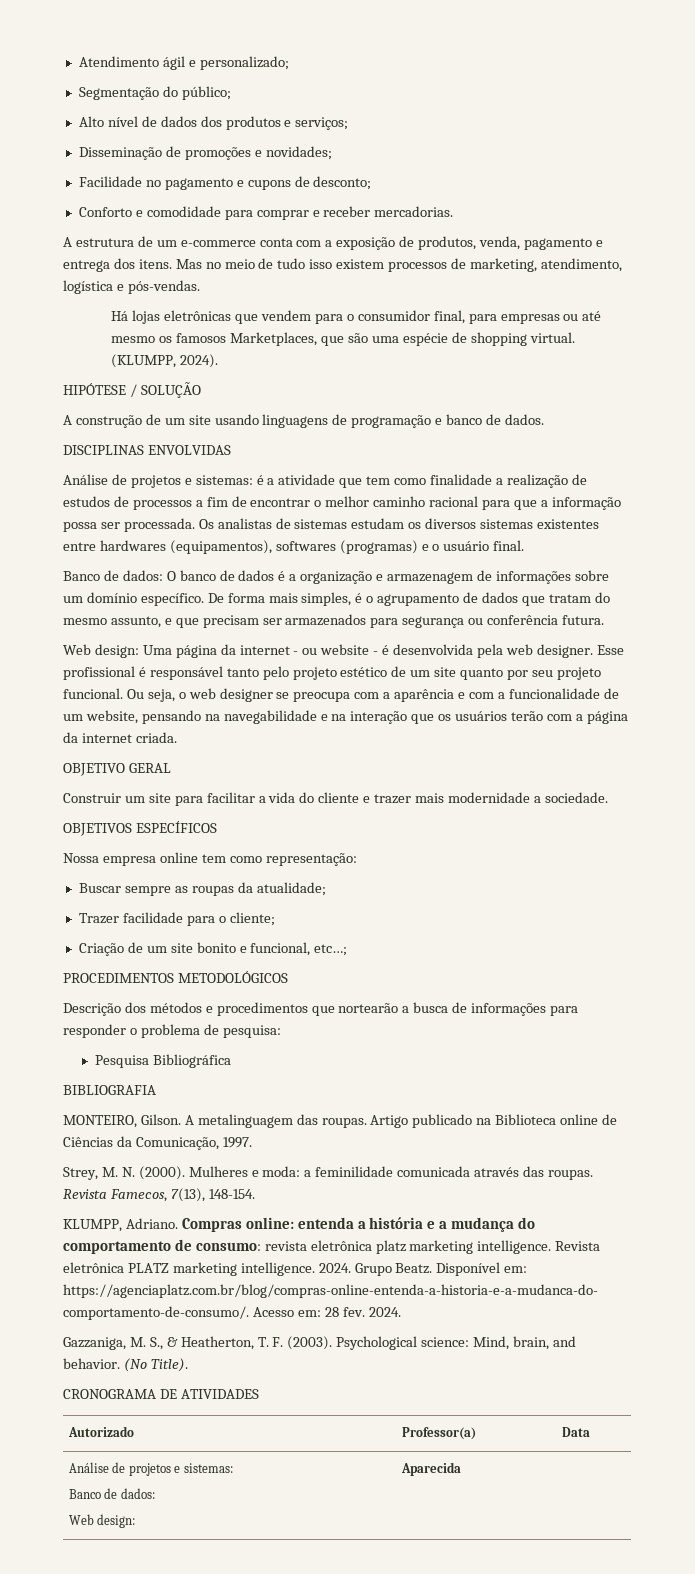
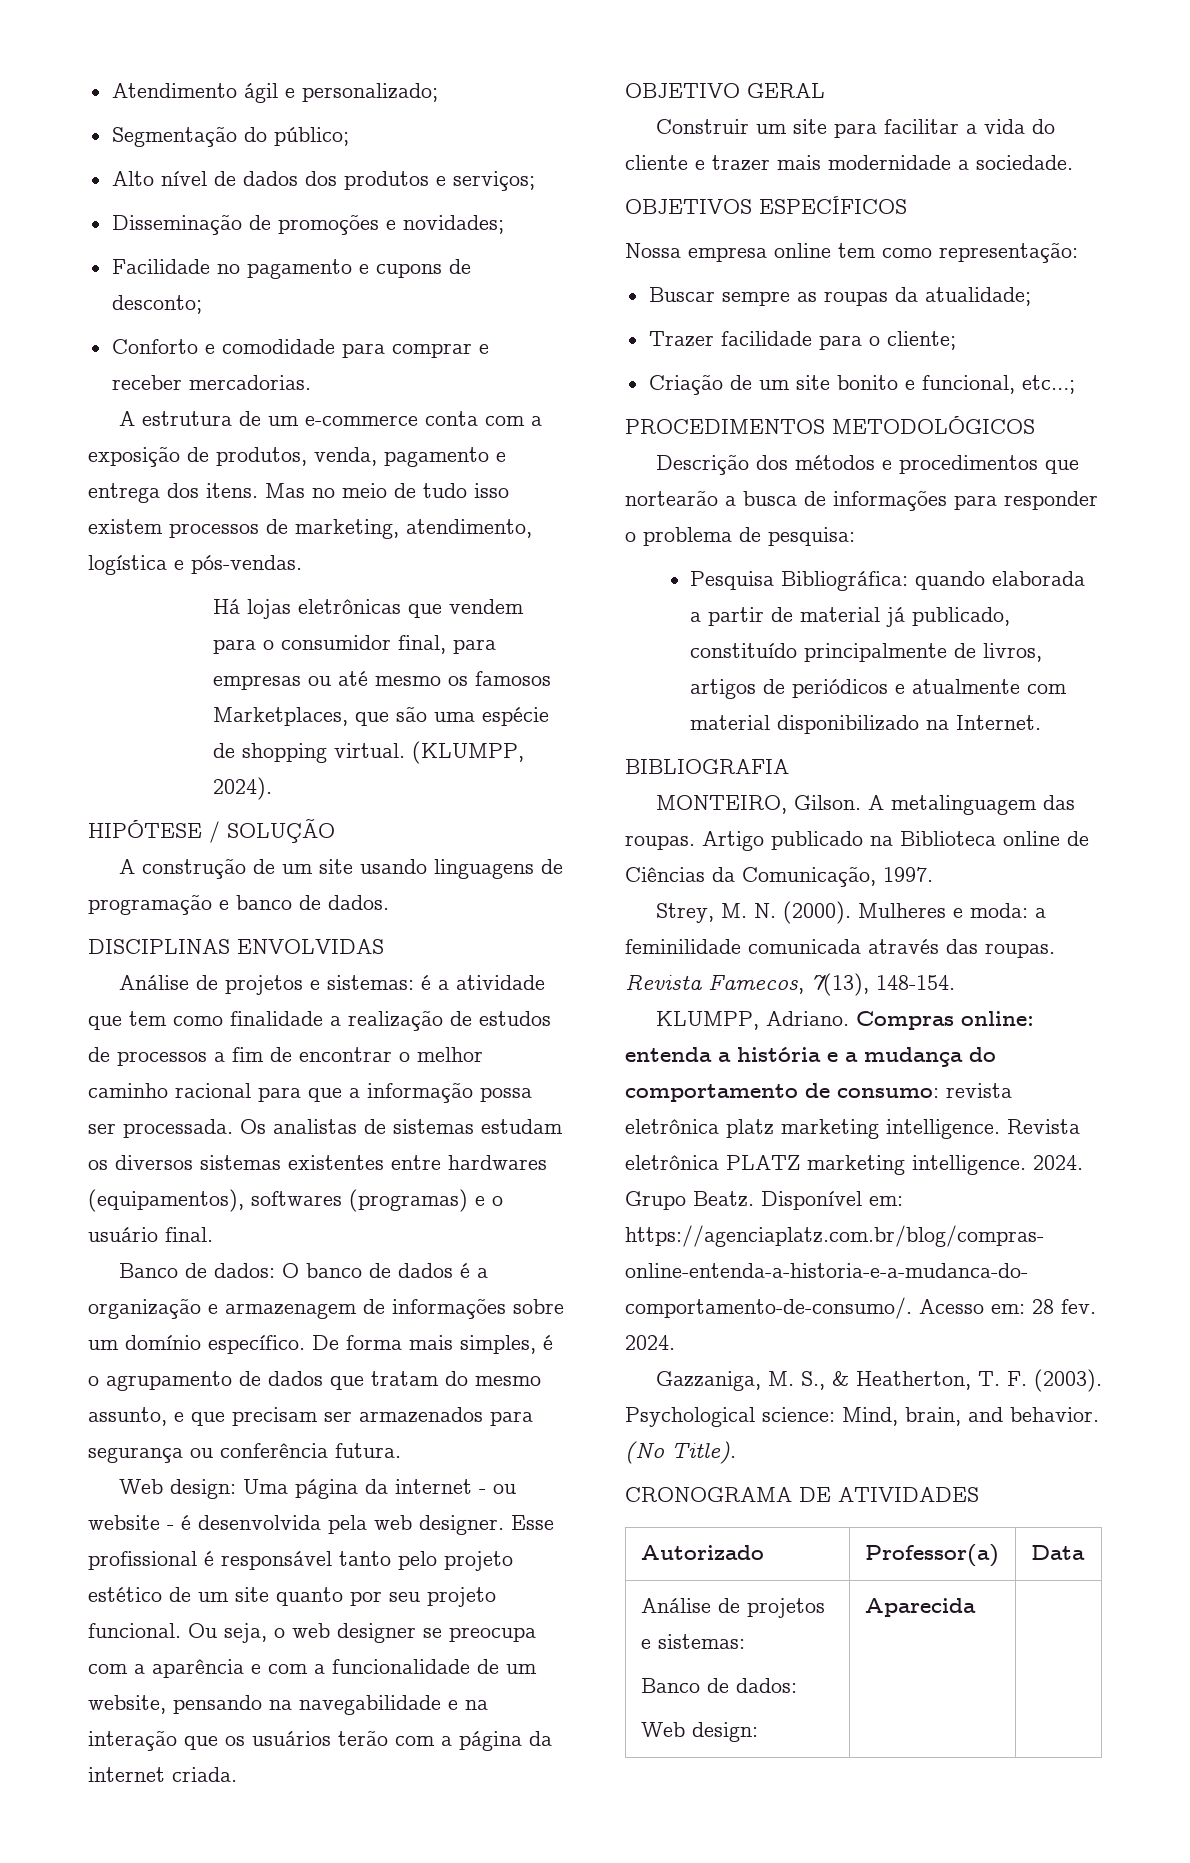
[152,1054,231,1068] Bibliográfica -> [781,571,1086,591] [690,607,1011,627] [690,643,1043,662] [690,679,1068,699] [690,715,1042,734] Bibliográfica: quando elaborada a partir de material já publicado, constituído principalmente de livros, artigos de periódicos e atualmente com material disponibilizado na Internet.

